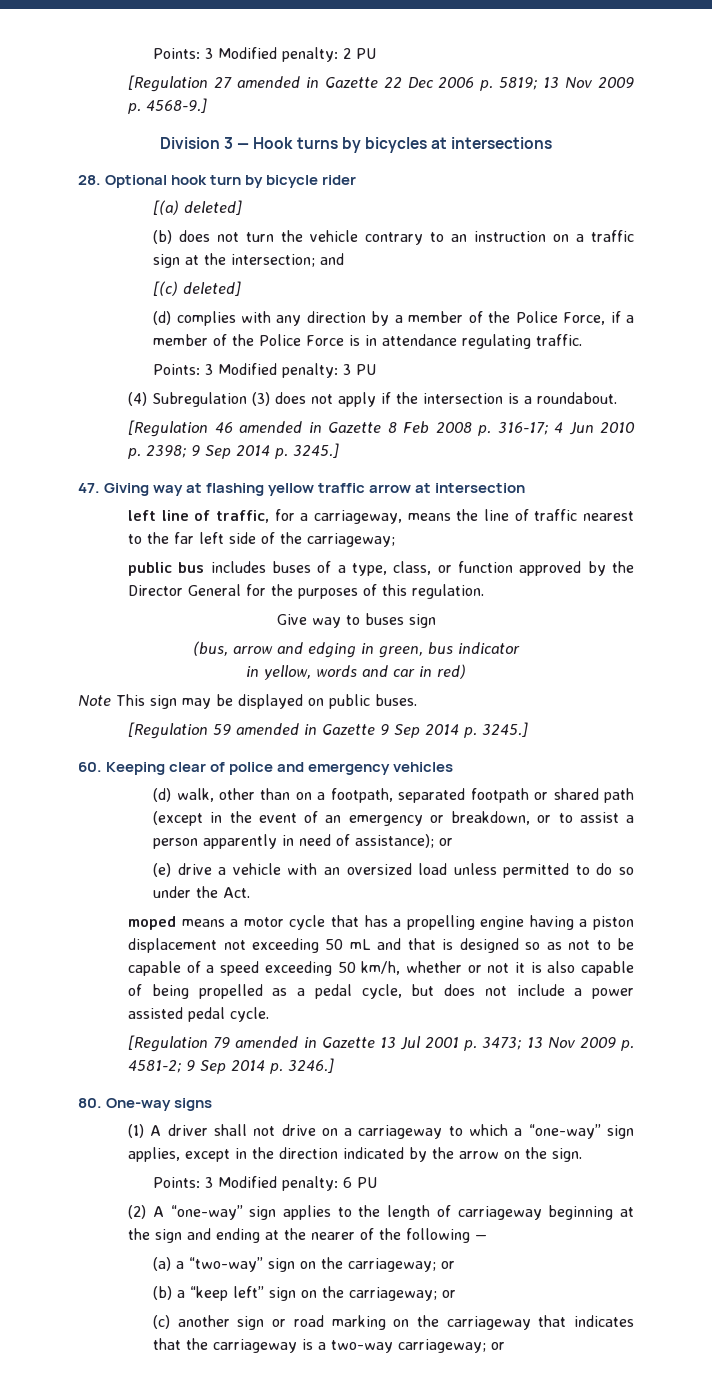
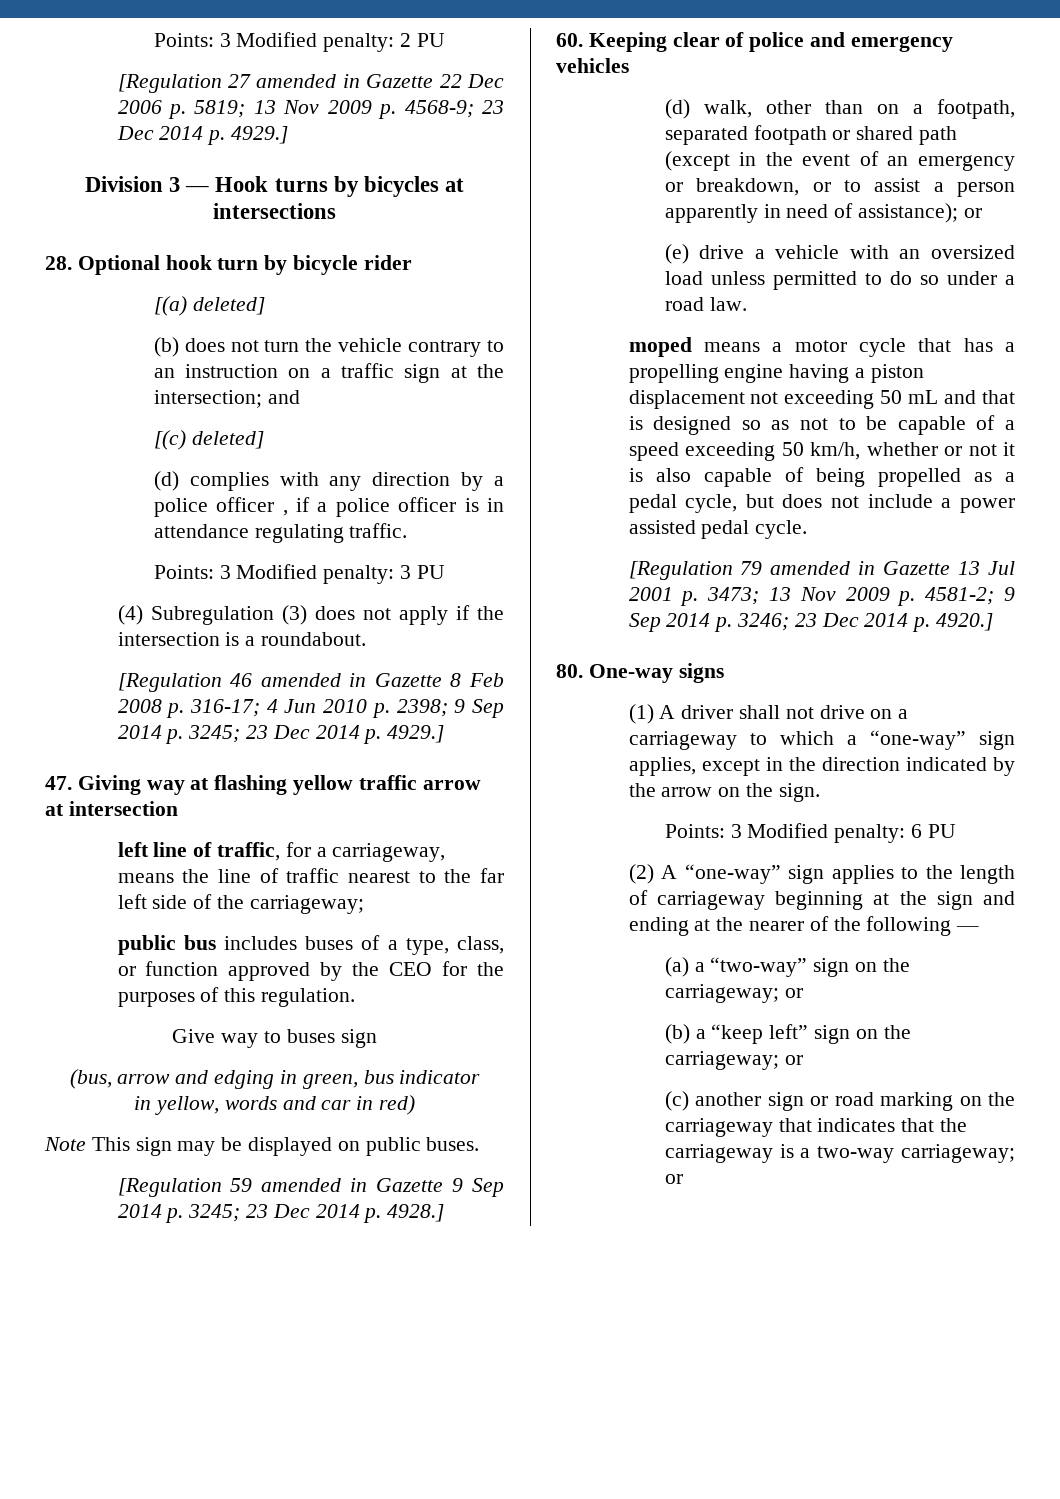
[146,98,208,113] 4568-9.] -> [404,100,504,118] [116,126,288,145] 4568-9; 23 Dec 2014 p. 4929.]
[408,311,635,325] [153,334,345,346] member of the Police Force, if a member of the Police Force -> [153,497,457,517] police officer , if a police officer
[293,443,340,458] 3245.] -> [188,725,445,744] 3245; 23 Dec 2014 p. 4929.]
[128,584,242,596] Director General -> [389,962,433,976] CEO
[482,722,529,737] 3245.] -> [188,1204,445,1223] 3245; 23 Dec 2014 p. 4928.]
[196,886,251,898] the Act. -> [1005,275,1015,285] [664,297,747,311] a road law.
[288,1058,335,1073] 3246.] -> [736,613,993,632] 3246; 23 Dec 2014 p. 4920.]

